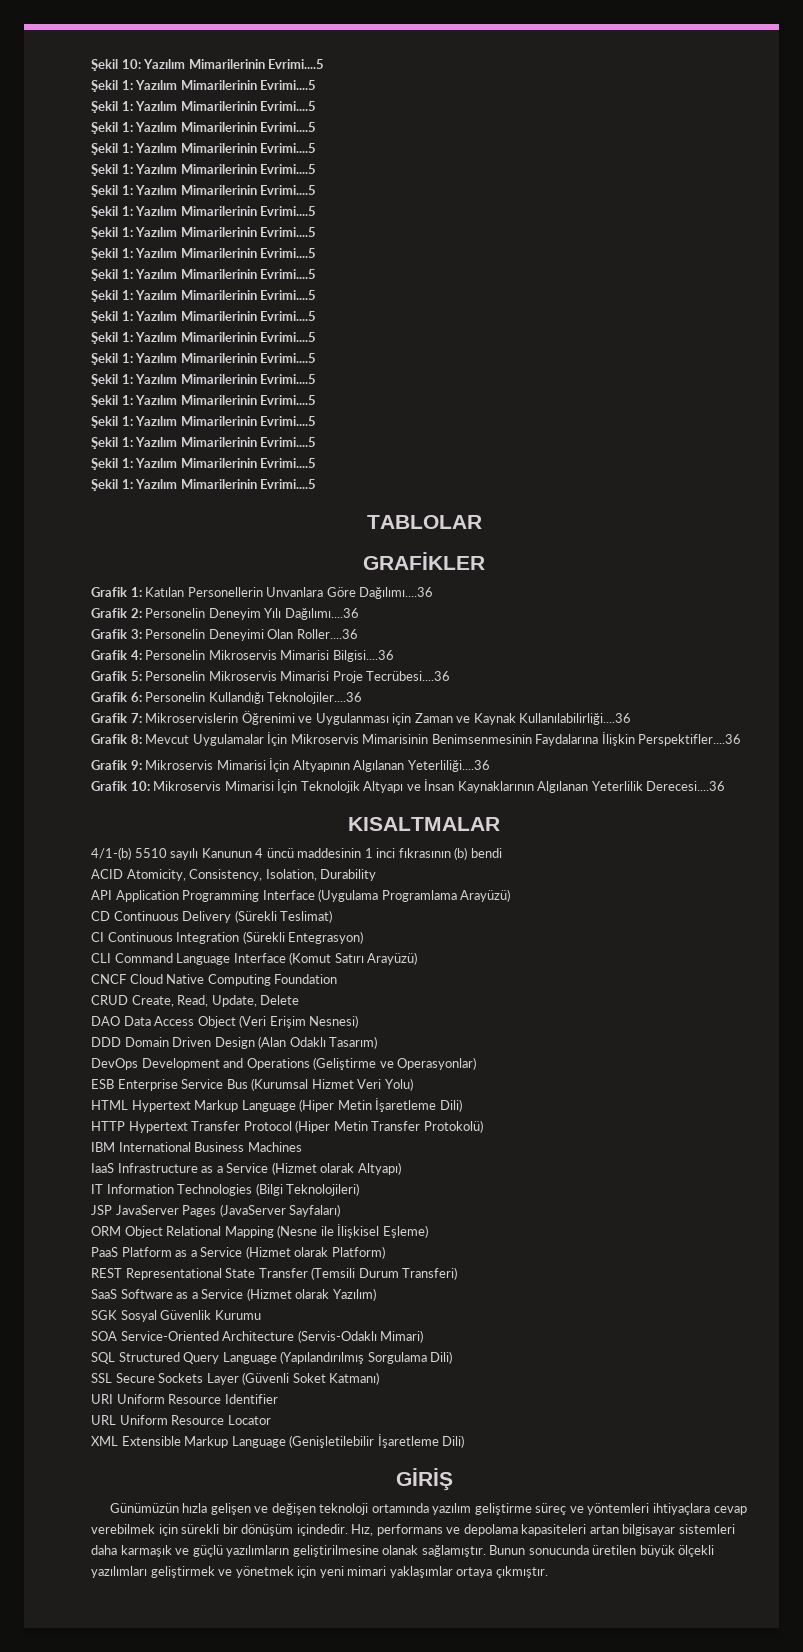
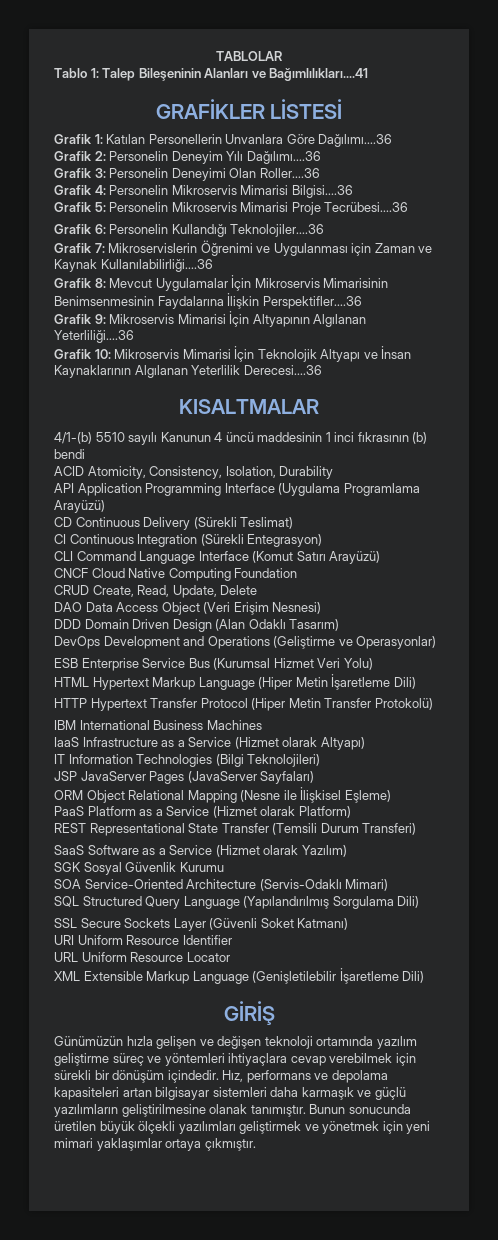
[91,59,325,71] [91,80,317,92] [91,101,317,113] [91,122,317,134] [91,143,317,155] [91,164,317,176] [91,185,317,197] [91,206,317,218] [91,227,317,239] [91,248,317,260] [91,269,317,281] [91,290,317,302] [91,311,317,323] [91,332,317,344] [91,353,317,365] [91,374,317,386] [91,395,317,407] [91,416,317,428] [91,437,317,449] [91,458,317,470] [91,479,317,491] [366,515,482,529] Şekil 10: Yazılım Mimarilerinin Evrimi....5 // Şekil 1: Yazılım Mimarilerinin Evrimi....5 // Şekil 1: Yazılım Mimarilerinin Evrimi....5 // Şekil 1: Yazılım Mimarilerinin Evrimi....5 // Şekil 1: Yazılım Mimarilerinin Evrimi....5 // Şekil 1: Yazılım Mimarilerinin Evrimi....5 // Şekil 1: Yazılım Mimarilerinin Evrimi....5 // Şekil 1: Yazılım Mimarilerinin Evrimi....5 // Şekil 1: Yazılım Mimarilerinin Evrimi....5 // Şekil 1: Yazılım Mimarilerinin Evrimi....5 // Şekil 1: Yazılım Mimarilerinin Evrimi....5 // Şekil 1: Yazılım Mimarilerinin Evrimi....5 // Şekil 1: Yazılım Mimarilerinin Evrimi....5 // Şekil 1: Yazılım Mimarilerinin Evrimi....5 // Şekil 1: Yazılım Mimarilerinin Evrimi....5 // Şekil 1: Yazılım Mimarilerinin Evrimi....5 // Şekil 1: Yazılım Mimarilerinin Evrimi....5 // Şekil 1: Yazılım Mimarilerinin Evrimi....5 // Şekil 1: Yazılım Mimarilerinin Evrimi....5 // Şekil 1: Yazılım Mimarilerinin Evrimi....5 // Şekil 1: Yazılım Mimarilerinin Evrimi....5 // TABLOLAR -> [216,51,283,61] [54,68,369,81] TABLOLAR // Tablo 1: Talep Bileşeninin Alanları ve Bağımlılıkları....41
(485, 561) none -> [270,99,343,119] LİSTESİ
[421,1545,486,1557] sağlamıştır. -> [250,1105,306,1117] tanımıştır.

